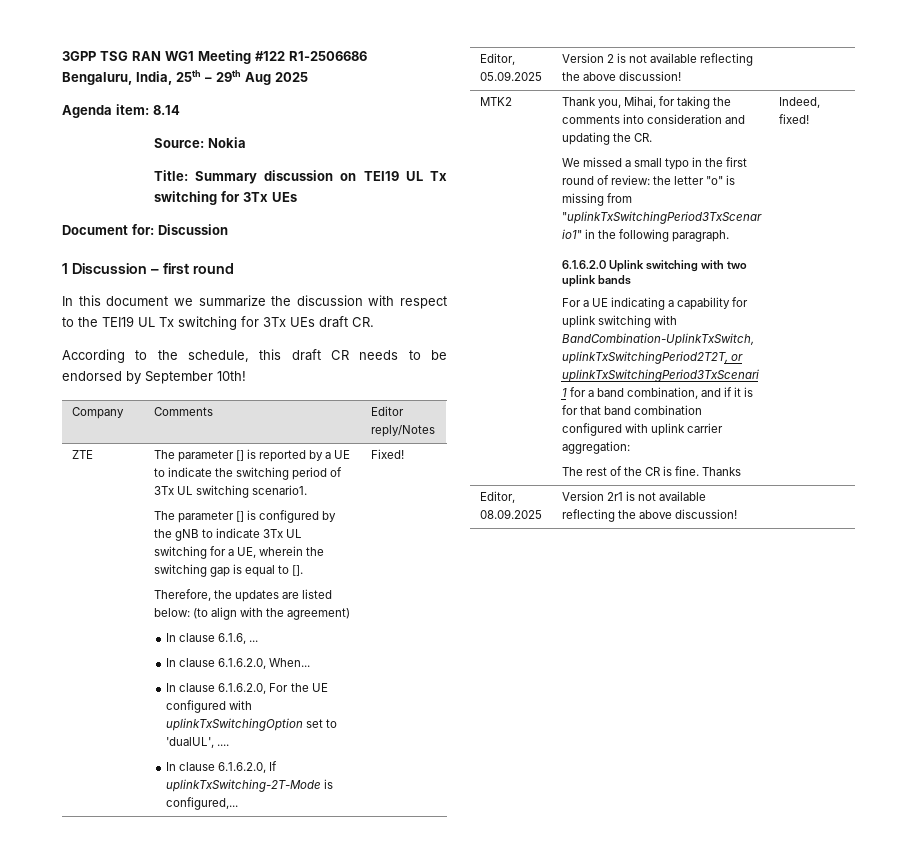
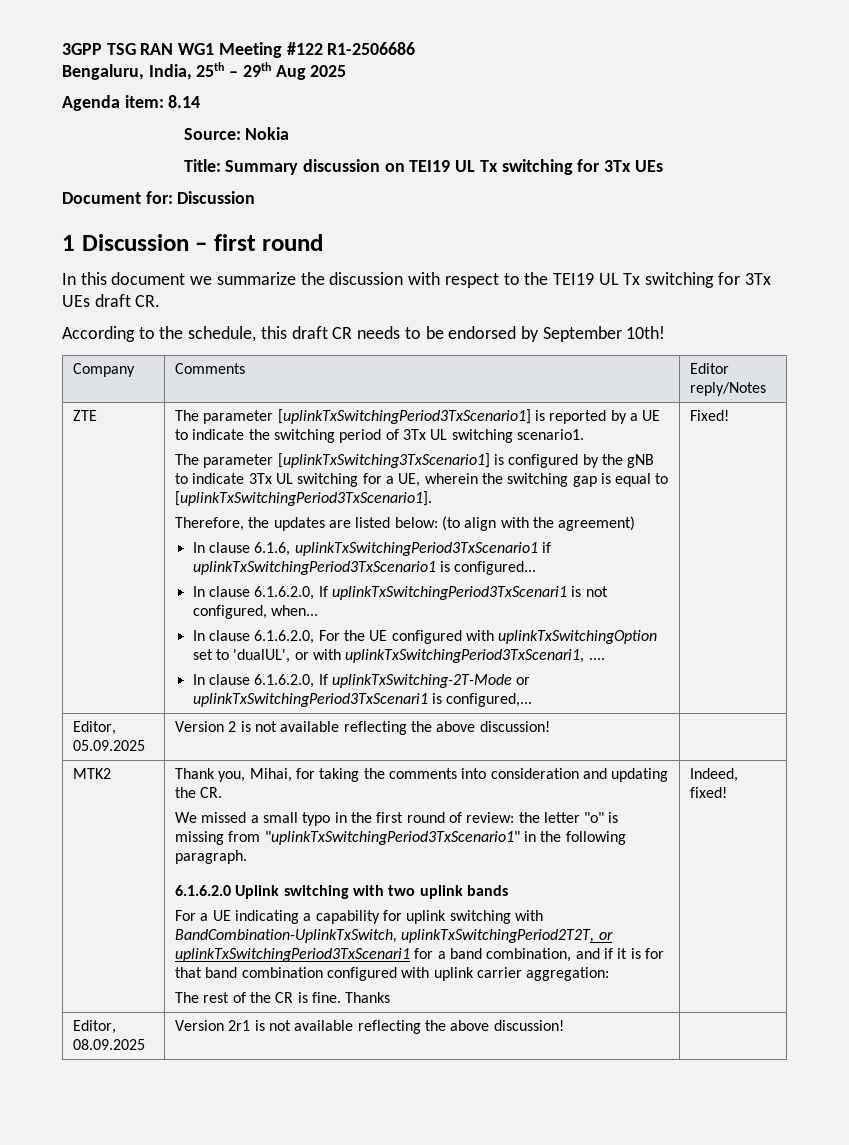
[235,450,244,461] [] -> [277,409,531,424] [uplinkTxSwitchingPeriod3TxScenario1]
[235,511,244,522] [] -> [277,453,490,468] [uplinkTxSwitching3TxScenario1]
[292,565,304,576] []. -> [175,491,433,506] [uplinkTxSwitchingPeriod3TxScenario1].
[249,640,259,642] [166,658,311,669] ... // In clause 6.1.6.2.0, When... -> [294,542,551,556] [192,561,537,575] [192,586,608,600] [192,605,318,619] uplinkTxSwitchingPeriod3TxScenario1 if uplinkTxSwitchingPeriod3TxScenario1 is configured... // In clause 6.1.6.2.0, If uplinkTxSwitchingPeriod3TxScenari1 is not configured, when...
(215, 742) none -> [294,649,585,663] or with uplinkTxSwitchingPeriod3TxScenari1,
(322, 785) none -> [516,677,531,685] [192,693,428,707] or uplinkTxSwitchingPeriod3TxScenari1

